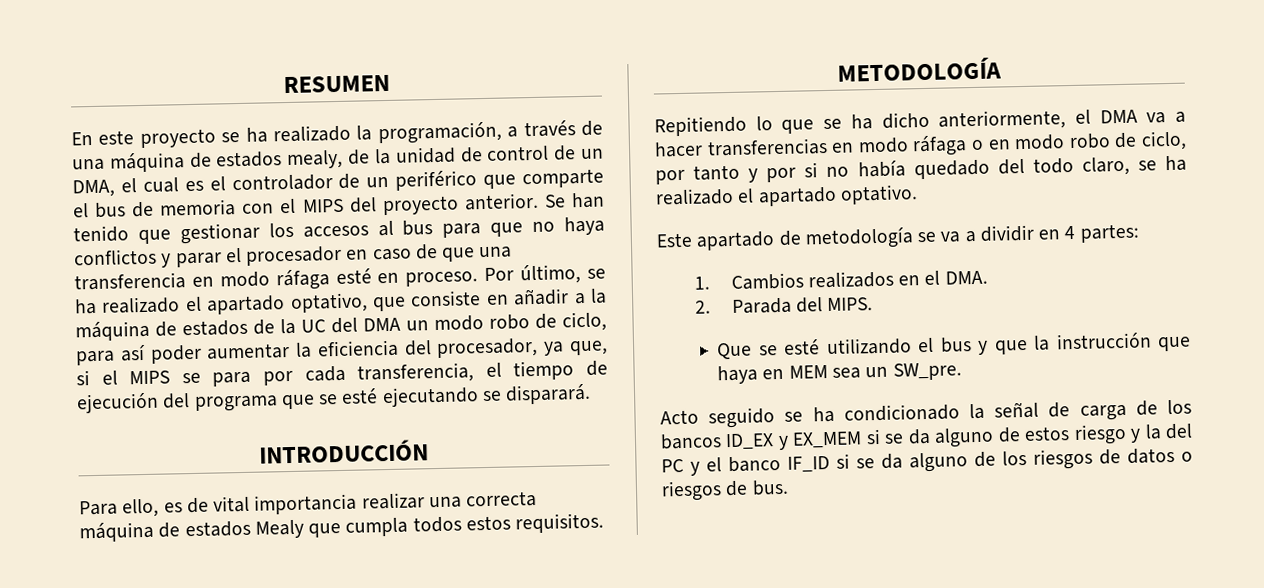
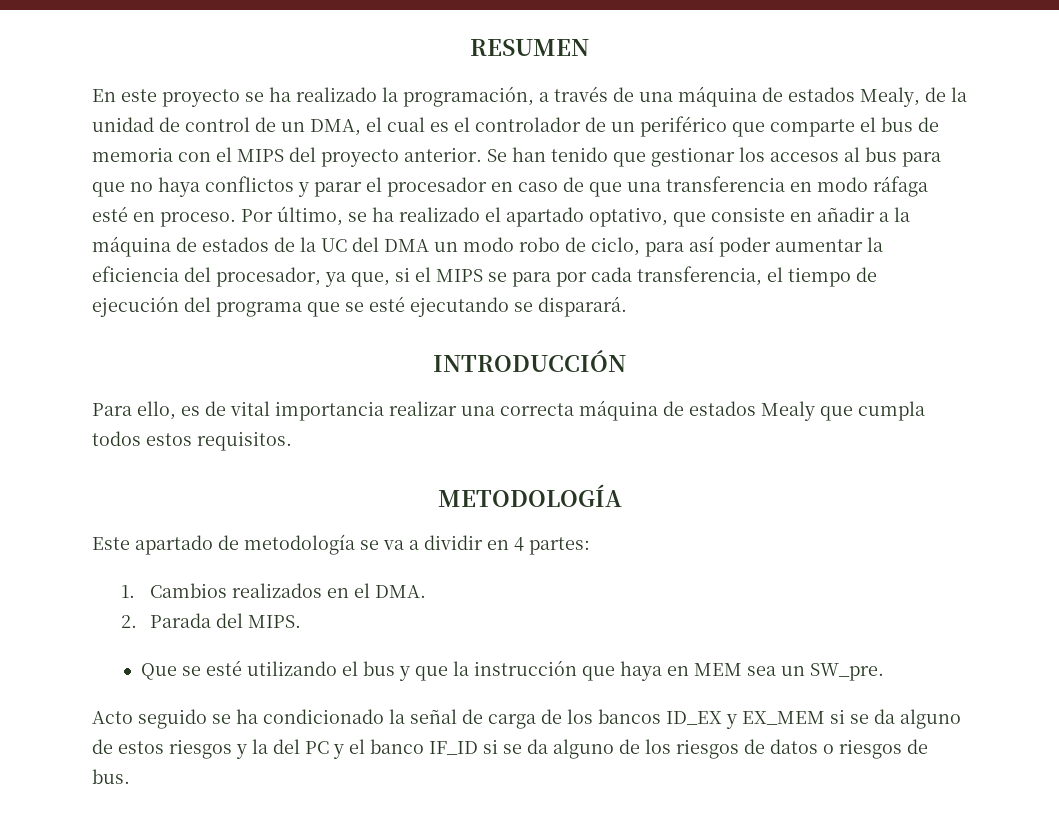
[287,149,344,170] mealy, -> [860,87,920,107] Mealy,
[654,109,1186,137] [654,130,1187,158] [655,155,1187,185] [655,184,918,207] // Repitiendo lo que se ha dicho anteriormente, el DMA va a hacer transferencias en modo ráfaga o en modo robo de ciclo, por tanto y por si no había quedado del todo claro, se ha realizado el apartado optativo. -> (622, 495) none
[1073,423,1127,446] riesgo -> [169,739,232,759] riesgos

